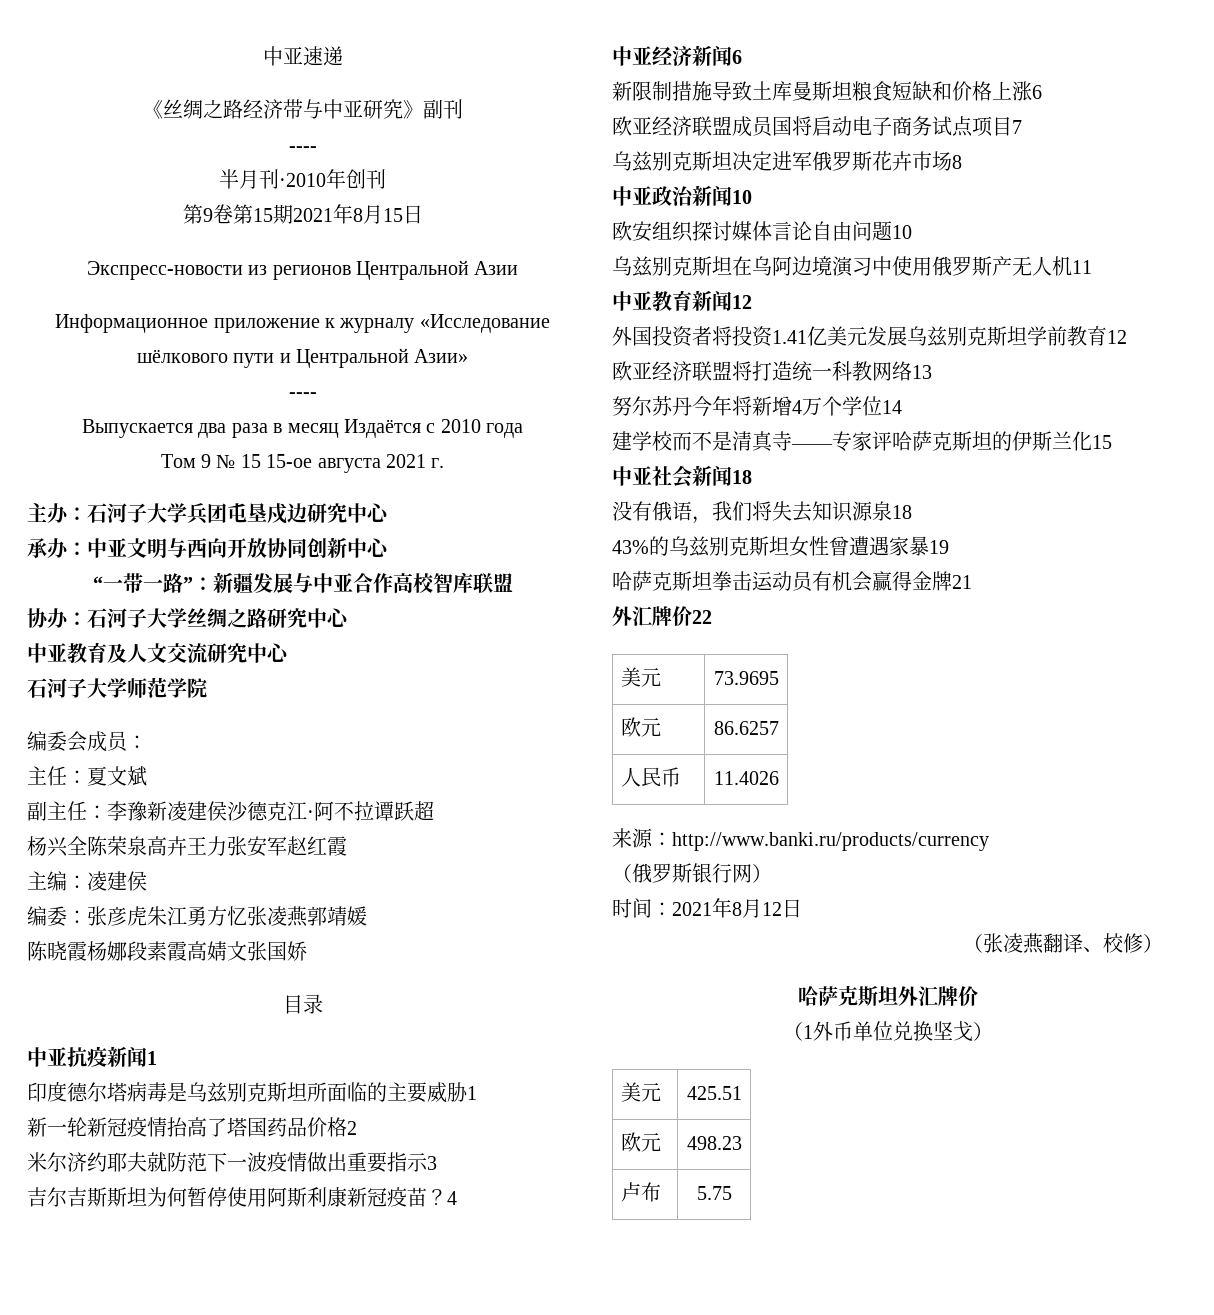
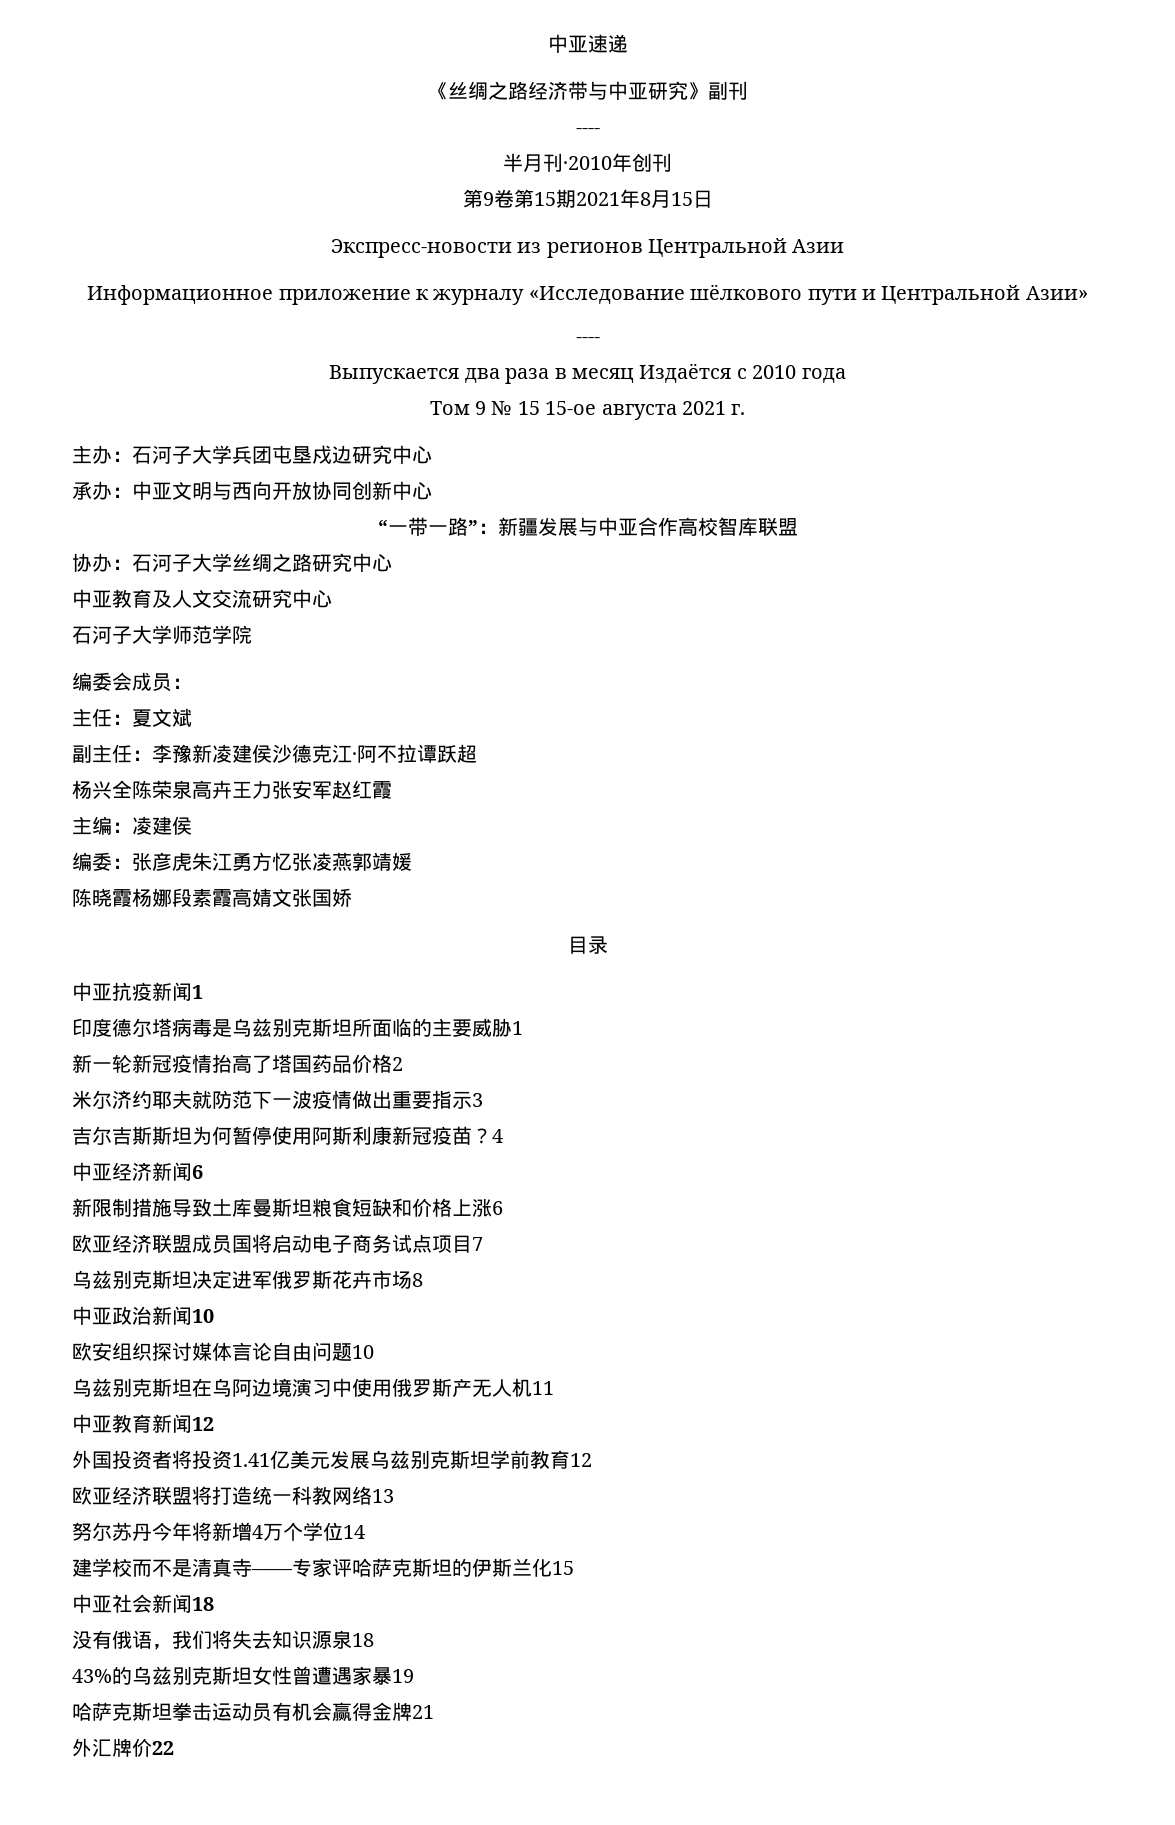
[620,667,661,687] [713,671,779,685] [620,717,661,737] [713,721,779,735] [620,767,681,787] [713,771,779,785] [612,828,989,851] [612,863,772,883] [612,898,802,918] [963,933,1163,954] [797,985,978,1006] [782,1021,993,1042] [620,1082,661,1102] [686,1086,742,1100] [620,1132,661,1152] [686,1136,742,1150] [620,1182,661,1202] [696,1186,732,1200] // 美元 | 73.9695 // 欧元 | 86.6257 // 人民币 | 11.4026 // 来源：http://www.banki.ru/products/currency // （俄罗斯银行网） // 时间：2021年8月12日 // （张凌燕翻译、校修） // 哈萨克斯坦外汇牌价 // （1外币单位兑换坚戈） // 美元 | 425.51 // 欧元 | 498.23 // 卢布 | 5.75 -> (174, 1748) none

